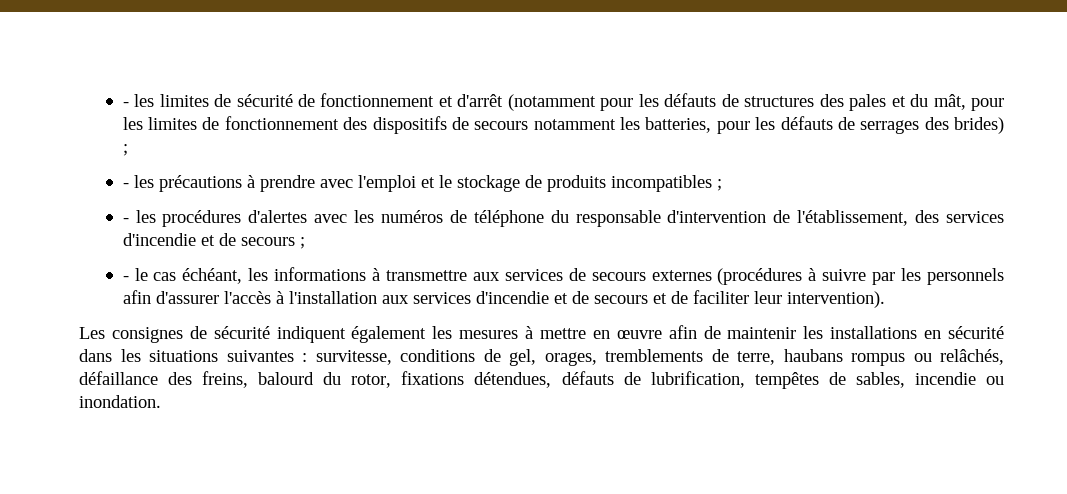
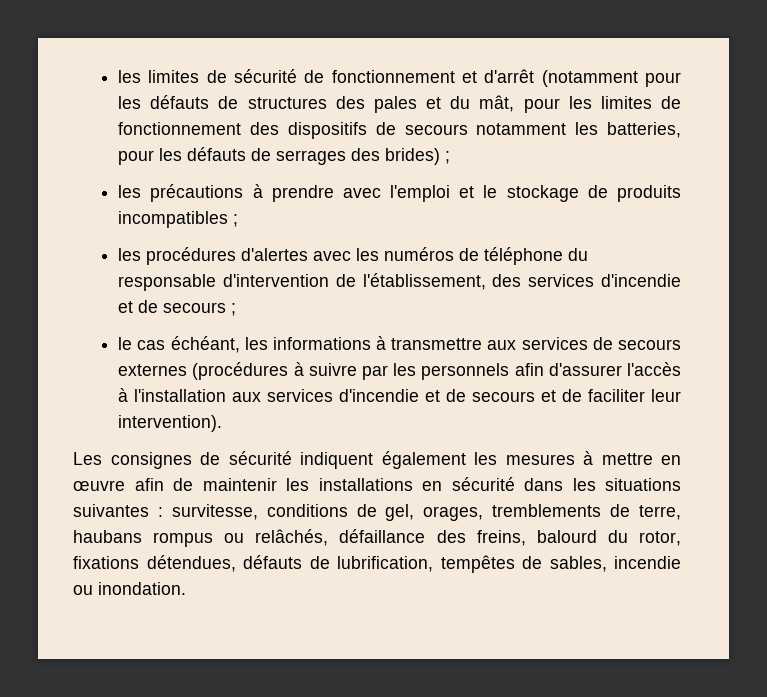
[122,102,129,107] - -> (118, 76) none
[122,183,129,188] - -> (451, 157) none
[122,218,129,223] - -> (239, 220) none
[122,276,129,281] - -> (237, 309) none

